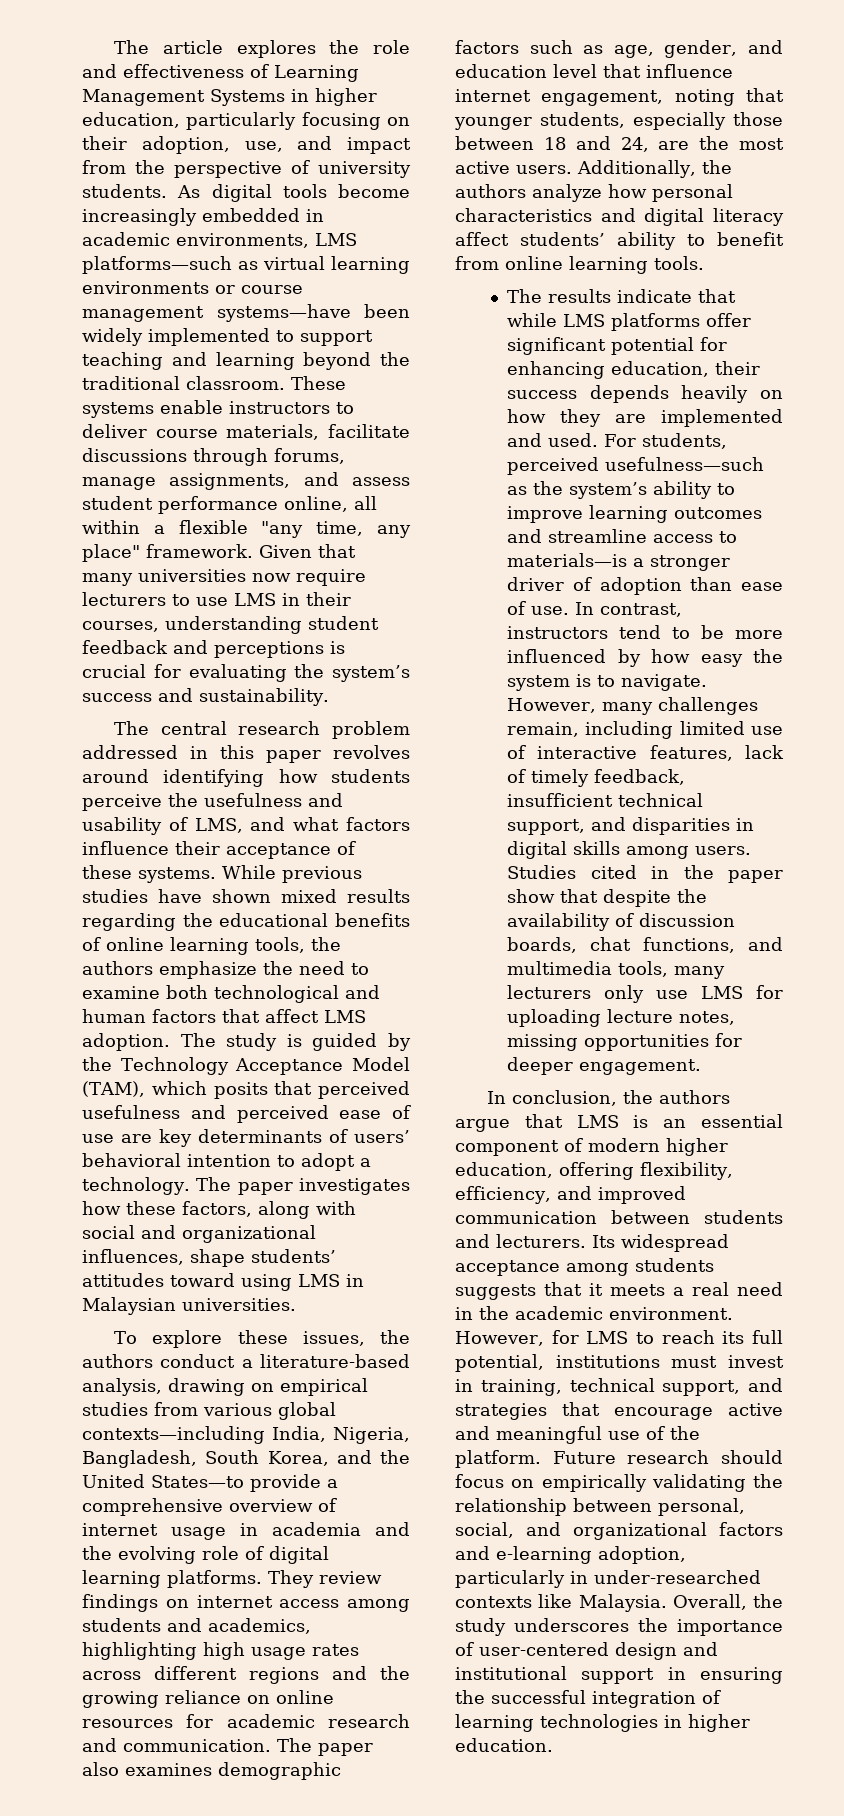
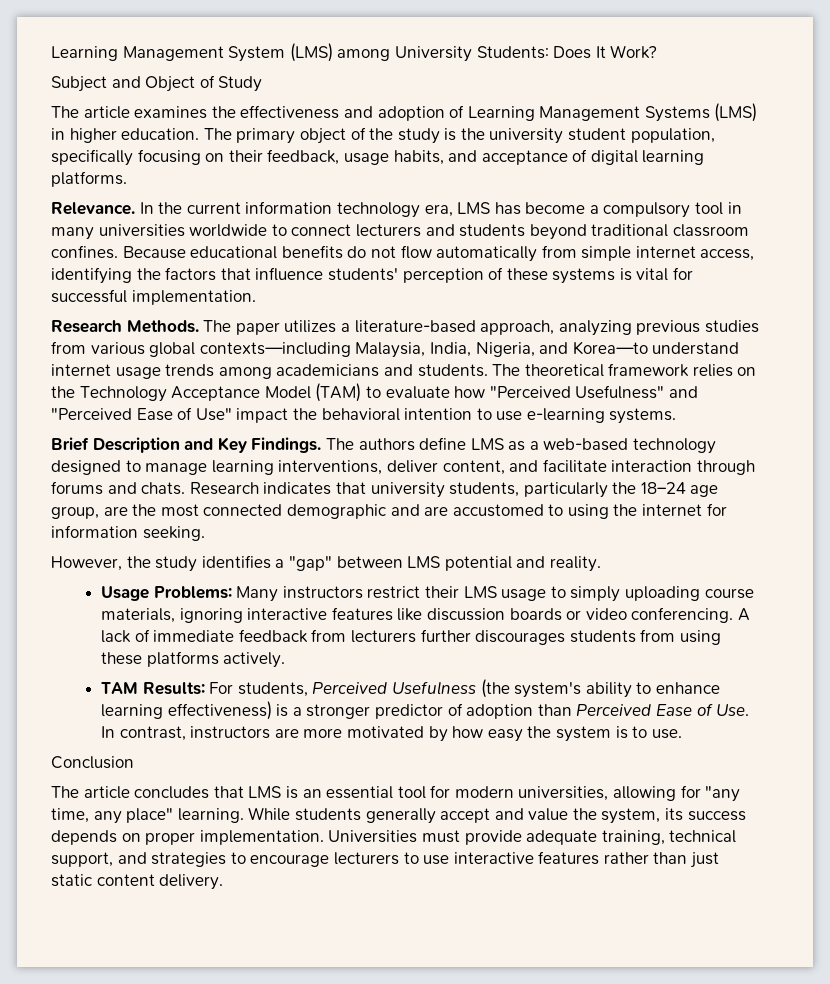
[114,40,410,58] [82,64,244,78] The article explores the role and effectiveness -> [51,43,658,62] [51,75,263,92] [51,105,445,121] Learning Management System (LMS) among University Students: Does It Work? // Subject and Object of Study // The article examines the effectiveness and adoption
[291,88,377,106] [82,112,410,130] [82,136,411,154] [82,160,411,178] [82,184,410,202] [82,208,324,226] [82,232,357,248] [82,256,410,274] [82,281,303,294] [82,304,410,322] [82,328,373,346] [82,352,410,370] [82,376,346,390] [82,400,354,418] [82,424,410,440] [82,448,345,466] [82,472,410,490] [82,496,377,514] [82,520,412,538] [82,544,356,562] [82,569,366,586] [82,592,351,606] [82,616,379,634] [82,640,345,658] [82,664,410,682] [82,688,329,706] [114,721,410,739] [82,745,410,763] [82,769,410,787] [82,793,343,811] [82,817,411,835] [82,841,356,859] [82,865,362,883] [82,889,410,903] [82,913,410,931] [82,937,341,955] [82,961,369,979] [82,985,380,1003] [82,1009,366,1023] [82,1033,411,1051] [82,1057,410,1075] [82,1081,410,1099] [82,1105,411,1123] [82,1129,410,1147] [82,1153,371,1171] [82,1177,410,1195] [82,1201,356,1219] [82,1225,316,1243] [82,1249,336,1267] [82,1273,364,1291] [82,1297,296,1315] [114,1330,410,1348] [82,1354,410,1368] [82,1378,368,1396] in higher education, particularly focusing on their adoption, use, and impact from the perspective of university students. As digital tools become increasingly embedded in academic environments, LMS platforms—such as virtual learning environments or course management systems—have been widely implemented to support teaching and learning beyond the traditional classroom. These systems enable instructors to deliver course materials, facilitate discussions through forums, manage assignments, and assess student performance online, all within a flexible "any time, any place" framework. Given that many universities now require lecturers to use LMS in their courses, understanding student feedback and perceptions is crucial for evaluating the system’s success and sustainability. // The central research problem addressed in this paper revolves around identifying how students perceive the usefulness and usability of LMS, and what factors influence their acceptance of these systems. While previous studies have shown mixed results regarding the educational benefits of online learning tools, the authors emphasize the need to examine both technological and human factors that affect LMS adoption. The study is guided by the Technology Acceptance Model (TAM), which posits that perceived usefulness and perceived ease of use are key determinants of users’ behavioral intention to adopt a technology. The paper investigates how these factors, along with social and organizational influences, shape students’ attitudes toward using LMS in Malaysian universities. // To explore these issues, the authors conduct a literature-based analysis, drawing on empirical -> [714,103,758,122] [51,127,715,144] [51,149,705,166] [51,171,127,187] [51,201,742,218] [51,224,749,240] [51,245,755,262] [51,267,694,284] [51,289,256,305] [51,320,701,336] (LMS) in higher education. The primary object of the study is the university student population, specifically focusing on their feedback, usage habits, and acceptance of digital learning platforms. // Relevance. In the current information technology era, LMS has become a compulsory tool in many universities worldwide to connect lecturers and students beyond traditional classroom confines. Because educational benefits do not flow automatically from simple internet access, identifying the factors that influence students' perception of these systems is vital for successful implementation. // Research Methods. The paper utilizes a literature-based approach, analyzing previous
(265, 1435) none -> [355,342,426,358] Malaysia,
[82,1450,410,1468] [82,1474,338,1492] [82,1498,337,1516] [82,1522,410,1540] [82,1546,329,1564] [82,1570,382,1588] [82,1594,410,1612] [82,1618,311,1634] [82,1642,359,1660] [82,1666,410,1684] [82,1690,334,1708] [82,1714,410,1728] [82,1738,373,1756] [82,1762,341,1780] [455,40,783,58] [455,64,733,78] [455,88,784,106] [454,112,783,130] [455,136,784,152] [455,160,732,178] [455,184,733,202] [455,208,784,226] [455,232,784,250] [455,256,704,274] [507,289,737,303] [507,313,752,331] [507,337,728,355] [507,361,761,379] [507,385,783,403] [507,409,783,427] [507,433,728,449] [507,457,765,475] [507,481,736,499] [507,505,763,523] [507,529,738,543] [507,553,628,567] Bangladesh, South Korea, and the United States—to provide a comprehensive overview of internet usage in academia and the evolving role of digital learning platforms. They review findings on internet access among students and academics, highlighting high usage rates across different regions and the growing reliance on online resources for academic research and communication. The paper also examines demographic factors such as age, gender, and education level that influence internet engagement, noting that younger students, especially those between 18 and 24, are the most active users. Additionally, the authors analyze how personal characteristics and digital literacy affect students’ ability to benefit from online learning tools. // The results indicate that while LMS platforms offer significant potential for enhancing education, their success depends heavily on how they are implemented and used. For students, perceived usefulness—such as the system’s ability to improve learning outcomes and streamline access to materials—is -> [539,341,740,355] [51,363,757,379] [51,383,698,402] [51,407,677,424] [51,437,717,454] [51,459,755,475] [51,481,719,498] [51,503,727,519] [51,525,205,541] [51,555,601,572] [101,586,754,602] [101,607,751,623] [101,629,722,645] [101,651,286,668] [101,679,721,698] [101,701,289,720] and Korea—to understand internet usage trends among academicians and students. The theoretical framework relies on the Technology Acceptance Model (TAM) to evaluate how "Perceived Usefulness" and "Perceived Ease of Use" impact the behavioral intention to use e-learning systems. // Brief Description and Key Findings. The authors define LMS as a web-based technology designed to manage learning interventions, deliver content, and facilitate interaction through forums and chats. Research indicates that university students, particularly the 18–24 age group, are the most connected demographic and are accustomed to using the internet for information seeking. // However, the study identifies a "gap" between LMS potential and reality. // Usage Problems: Many instructors restrict their LMS usage to simply uploading course materials, ignoring interactive features like discussion boards or video conferencing. A lack of immediate feedback from lecturers further discourages students from using these platforms actively. // TAM Results: For students, Perceived Usefulness (the system's ability to enhance learning effectiveness) is
[507,577,565,591] driver -> [375,704,444,719] predictor
[741,582,783,591] [507,601,683,617] [507,625,783,639] [507,649,607,663] ease of use. In contrast, instructors tend to be more influenced -> [576,703,750,716] [101,726,425,741] Perceived Ease of Use. In contrast, instructors are more motivated
[621,674,708,691] [507,697,759,715] [507,721,783,739] [507,745,784,761] [507,769,686,787] [507,793,704,807] [507,817,755,835] [507,841,752,859] [507,865,783,883] [507,889,708,907] [507,913,736,931] [507,937,783,953] [507,961,726,979] [507,985,783,1003] [507,1009,736,1027] [507,1033,743,1051] [507,1057,702,1075] [487,1090,731,1106] [455,1119,510,1132] navigate. However, many challenges remain, including limited use of interactive features, lack of timely feedback, insufficient technical support, and disparities in digital skills among users. Studies cited in the paper show that despite the availability of discussion boards, chat functions, and multimedia tools, many lecturers only use LMS for uploading lecture notes, missing opportunities for deeper engagement. // In conclusion, the authors argue -> [651,729,682,739] [51,756,134,769] [51,786,210,799] use. // Conclusion // The article concludes
[455,1138,728,1156] [455,1162,733,1180] [455,1186,686,1204] [455,1210,783,1224] [455,1234,729,1252] [455,1258,714,1276] [455,1282,783,1300] [455,1306,733,1320] [455,1330,783,1346] [455,1354,784,1372] [455,1379,473,1392] component of modern higher education, offering flexibility, efficiency, and improved communication between students and lecturers. Its widespread acceptance among students suggests that it meets a real need in the academic environment. However, for LMS to reach its full potential, institutions must invest in -> [397,785,741,802] [51,807,746,824] [51,830,598,845] tool for modern universities, allowing for "any time, any place" learning. While students generally accept and value the system, its success depends on proper implementation. Universities must provide adequate
[562,1402,783,1420] [455,1426,700,1444] [455,1450,783,1468] [455,1474,783,1492] [455,1498,745,1516] [455,1522,783,1540] [455,1546,686,1564] [455,1570,761,1588] [455,1594,783,1612] [455,1618,783,1636] [455,1642,718,1660] [455,1666,783,1684] [455,1690,721,1708] [455,1714,750,1732] [455,1738,553,1752] that encourage active and meaningful use of the platform. Future research should focus on empirically validating the relationship between personal, social, and organizational factors and e-learning adoption, particularly in under-researched contexts like Malaysia. Overall, the study underscores the importance of user-centered design and institutional support in ensuring the successful integration of learning technologies in higher education. -> [230,851,720,868] [51,874,224,890] to encourage lecturers to use interactive features rather than just static content delivery.

